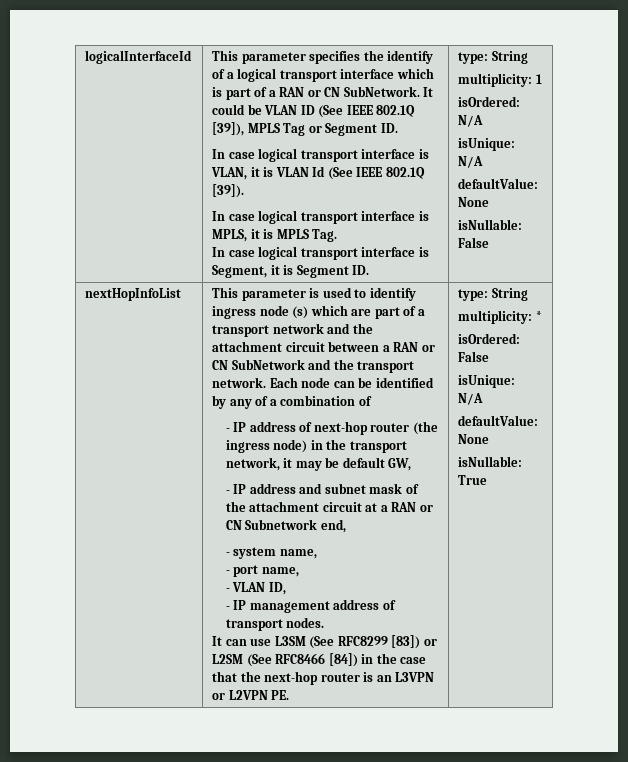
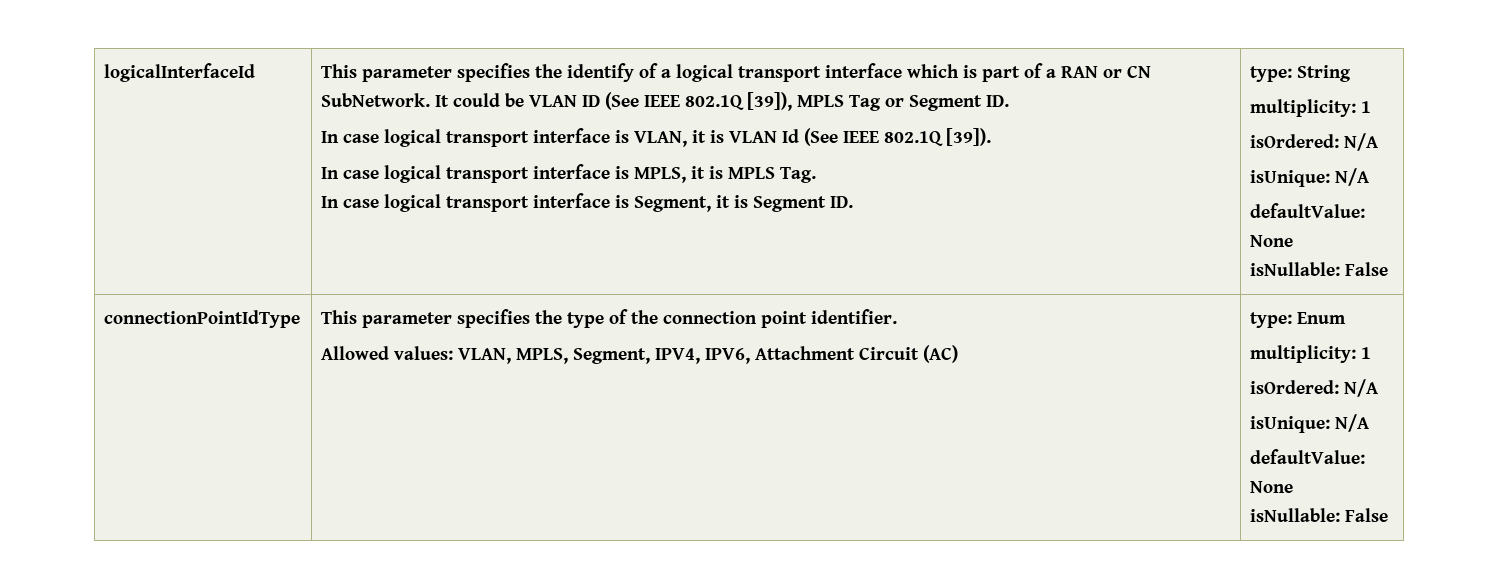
[85,288,182,301] [212,287,416,301] [212,305,425,319] [212,323,373,337] [212,341,435,352] [212,359,415,373] [212,377,434,388] [212,395,372,409] [225,421,438,435] [225,439,407,453] [225,457,412,471] [225,483,419,494] [225,501,433,512] [225,519,346,533] [225,547,317,559] [225,565,299,577] [225,582,286,595] [225,599,396,613] [225,617,325,631] [212,635,437,649] [212,653,427,667] [212,671,435,685] [212,690,290,700] [458,288,528,301] [458,310,542,324] [458,333,521,344] [458,351,490,362] [458,375,516,388] [458,393,484,405] [458,415,539,426] [458,434,490,444] [458,456,523,467] [458,475,488,485] nextHopInfoList | This parameter is used to identify ingress node (s) which are part of a transport network and the attachment circuit between a RAN or CN SubNetwork and the transport network. Each node can be identified by any of a combination of // - IP address of next-hop router (the ingress node) in the transport network, it may be default GW, // - IP address and subnet mask of the attachment circuit at a RAN or CN Subnetwork end, // - system name, // - port name, // - VLAN ID, // - IP management address of transport nodes. // It can use L3SM (See RFC8299 [83]) or L2SM (See RFC8466 [84]) in the case that the next-hop router is an L3VPN or L2VPN PE. | type: String // multiplicity: * // isOrdered: False // isUnique: N/A // defaultValue: None // isNullable: True -> [104,310,301,328] [321,309,898,328] [321,345,959,364] [1250,312,1347,328] [1250,345,1372,363] [1250,379,1379,397] [1250,414,1370,433] [1250,449,1366,464] [1250,481,1294,493] [1250,508,1389,522] connectionPointIdType | This parameter specifies the type of the connection point identifier. // Allowed values: VLAN, MPLS, Segment, IPV4, IPV6, Attachment Circuit (AC) | type: Enum // multiplicity: 1 // isOrdered: N/A // isUnique: N/A // defaultValue: None // isNullable: False

